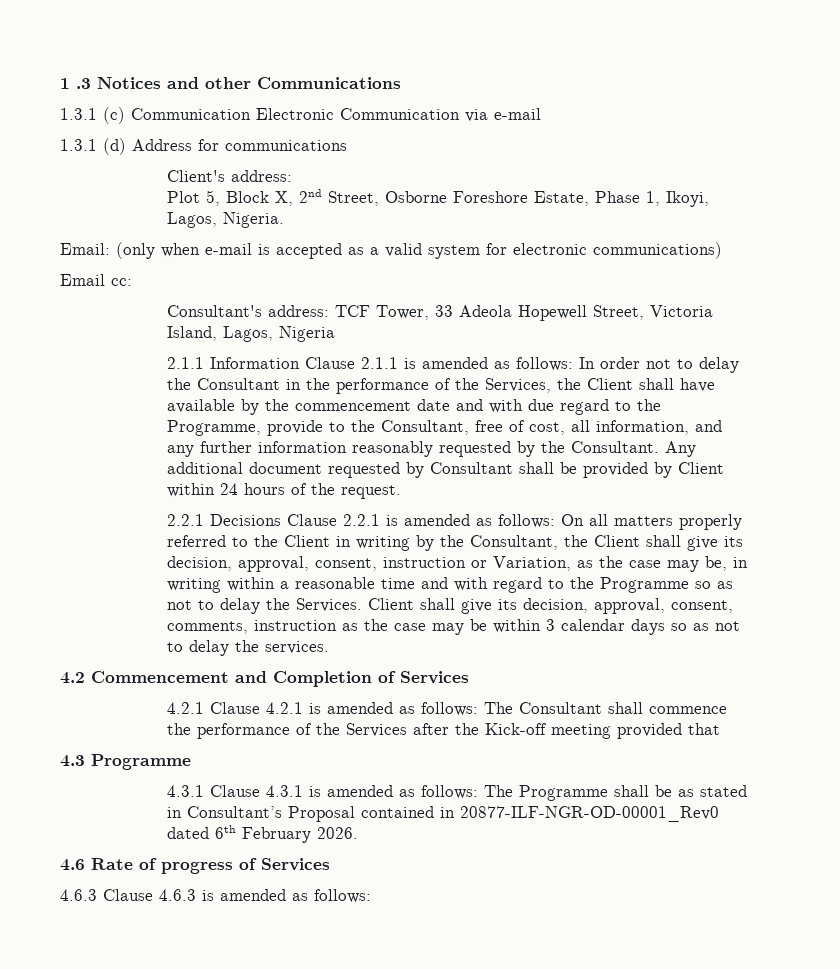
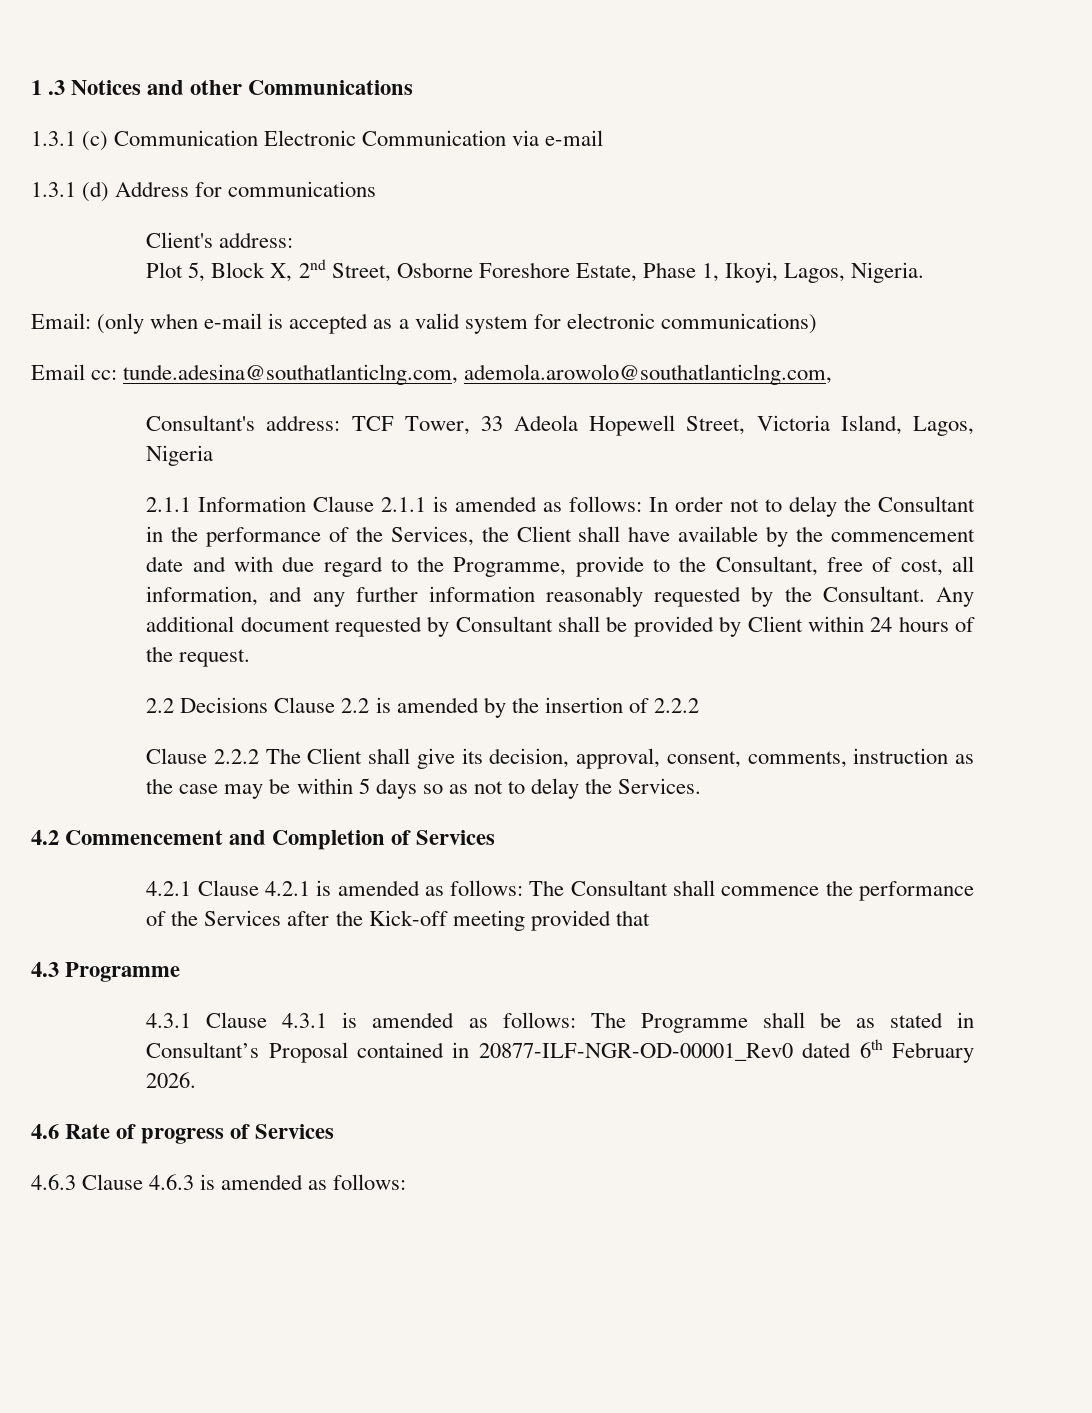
(132, 282) none -> [123,364,833,385] tunde.adesina@southatlanticlng.com, ademola.arowolo@southatlanticlng.com,
[166,514,204,526] 2.2.1 -> [146,698,175,713] 2.2
[342,514,742,530] [166,535,743,551] [166,556,748,572] [166,577,733,593] [166,598,362,614] 2.2.1 is amended as follows: On all matters properly referred to the Client in writing by the Consultant, the Client shall give its decision, approval, consent, instruction or Variation, as the case may be, in writing within a reasonable time and with regard to the Programme so as not to delay the Services. -> [341,697,699,718] [146,748,301,764] 2.2 is amended by the insertion of 2.2.2 // Clause 2.2.2 The
[545,619,625,631] 3 calendar -> [358,778,370,794] 5
[264,641,329,654] services. -> [618,778,702,794] Services.

